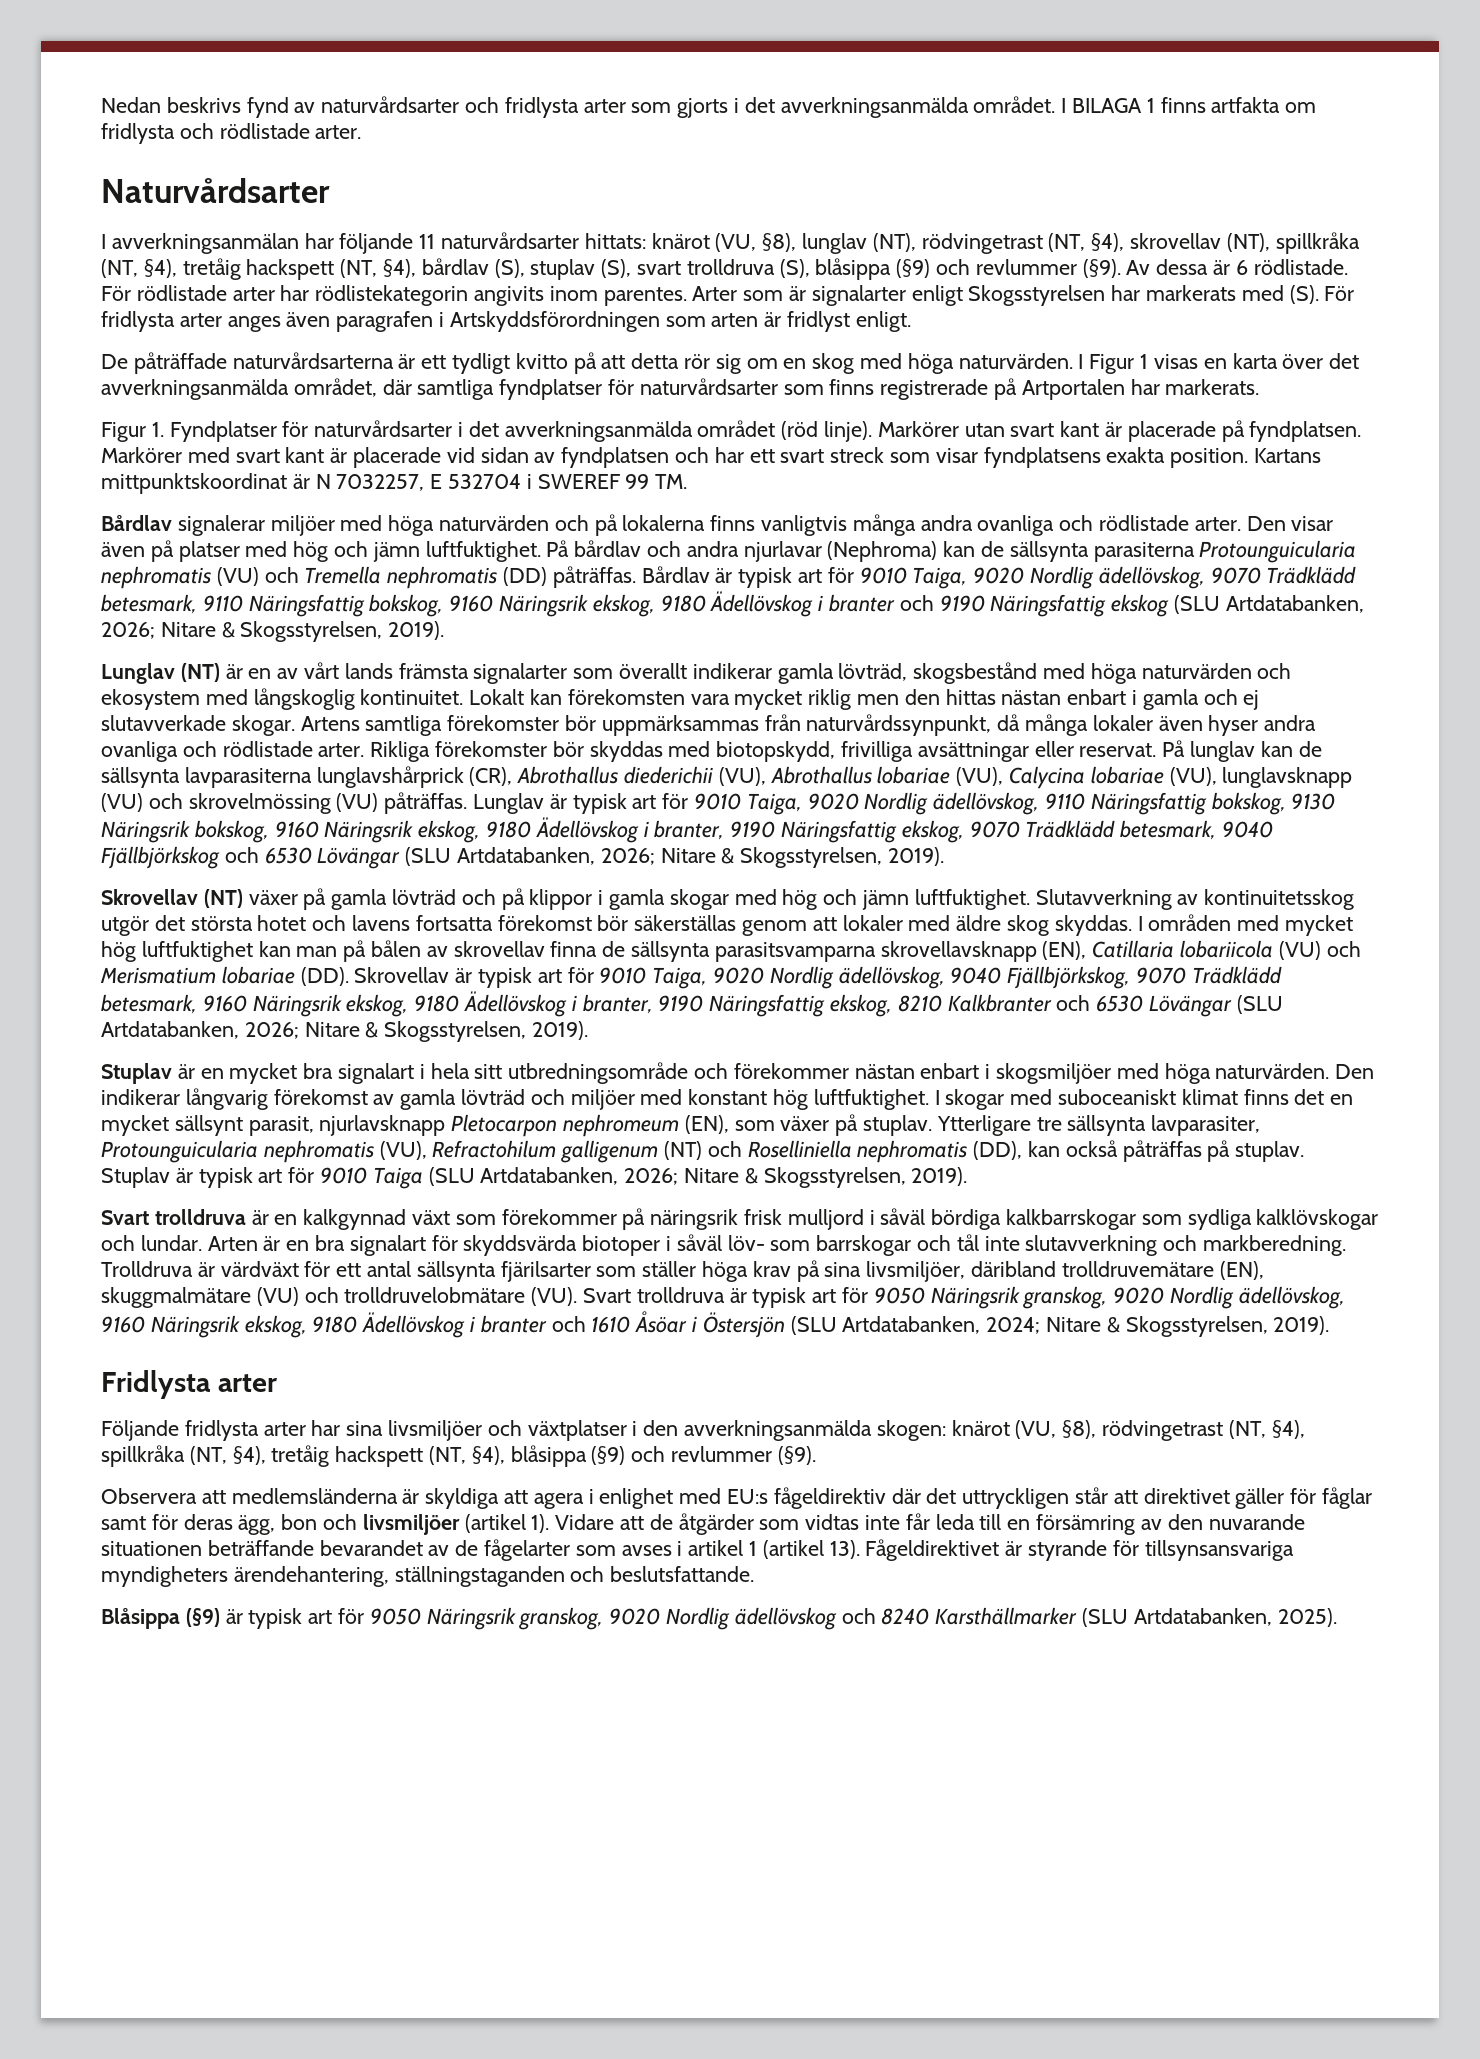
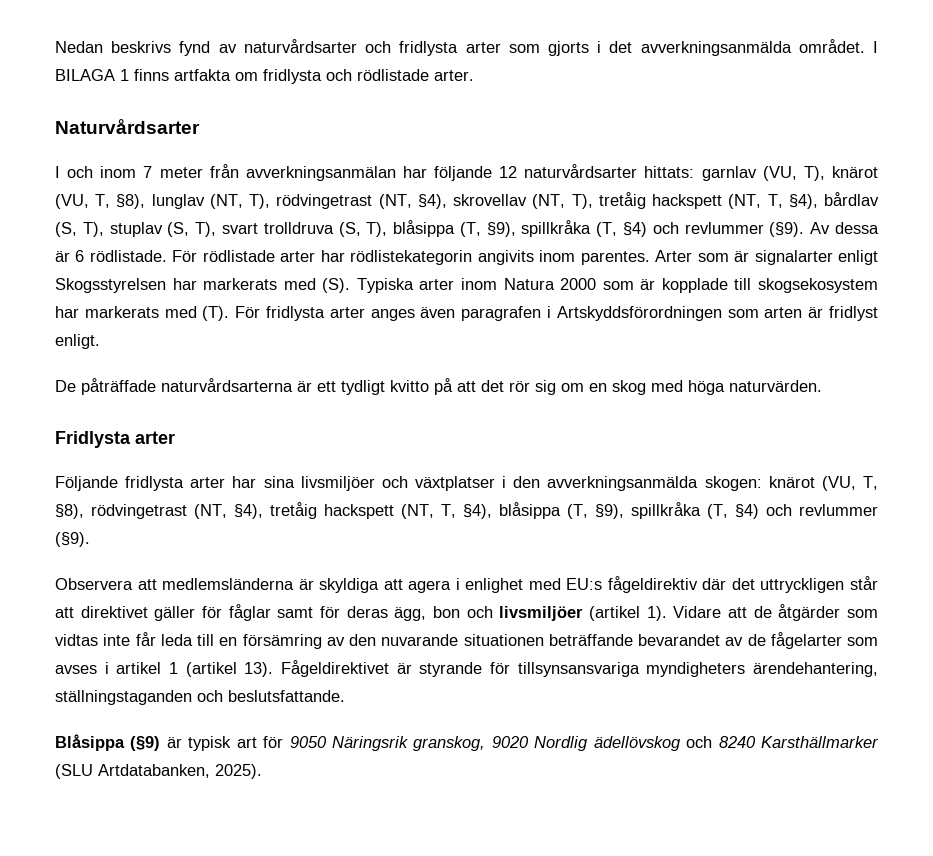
(106, 241) none -> [67,164,239,178] och inom 7 meter från
[419,234,436,249] 11 -> [499,166,518,178] 12
[651,233,757,252] knärot (VU, -> [701,166,878,181] [55,194,111,209] garnlav (VU, T), knärot (VU, T,
[872,233,916,252] (NT), -> [209,194,271,209] (NT, T),
[1226,232,1360,254] [101,258,378,280] (NT), spillkråka (NT, §4), tretåig hackspett (NT, -> [532,192,783,209] (NT, T), tretåig hackspett (NT, T,
[494,258,931,280] (S), stuplav (S), svart trolldruva (S), blåsippa (§9) -> [55,220,648,237] (S, T), stuplav (S, T), svart trolldruva (S, T), blåsippa (T, §9), spillkråka (T, §4)
(1319, 294) none -> [356,278,878,293] [55,306,230,321] Typiska arter inom Natura 2000 som är kopplade till skogsekosystem har markerats med (T).
[631,353,680,369] detta -> [481,380,504,392] det
[1078,353,1360,374] [101,378,1260,400] [101,420,1362,442] [101,447,1322,468] [101,473,688,494] [101,514,1334,536] [101,540,1357,563] [101,566,1357,589] [101,591,1364,617] [101,621,445,642] [101,662,1292,684] [101,688,1260,710] [101,714,1317,736] [101,740,1322,762] [101,766,1353,789] [101,792,1336,815] [101,817,1274,843] [101,846,945,869] [101,888,1355,910] [101,914,1354,936] [101,940,1361,962] [100,966,1282,989] [101,991,1283,1017] [101,1021,589,1042] [101,1062,1375,1084] [101,1088,1354,1110] [101,1114,1261,1137] [101,1140,1305,1163] [101,1167,968,1189] [101,1208,1379,1230] [101,1234,1347,1256] [101,1260,1264,1282] [101,1286,1345,1309] [101,1311,1330,1338] I Figur 1 visas en karta över det avverkningsanmälda området, där samtliga fyndplatser för naturvårdsarter som finns registrerade på Artportalen har markerats. // Figur 1. Fyndplatser för naturvårdsarter i det avverkningsanmälda området (röd linje). Markörer utan svart kant är placerade på fyndplatsen. Markörer med svart kant är placerade vid sidan av fyndplatsen och har ett svart streck som visar fyndplatsens exakta position. Kartans mittpunktskoordinat är N 7032257, E 532704 i SWEREF 99 TM. // Bårdlav signalerar miljöer med höga naturvärden och på lokalerna finns vanligtvis många andra ovanliga och rödlistade arter. Den visar även på platser med hög och jämn luftfuktighet. På bårdlav och andra njurlavar (Nephroma) kan de sällsynta parasiterna Protounguicularia nephromatis (VU) och Tremella nephromatis (DD) påträffas. Bårdlav är typisk art för 9010 Taiga, 9020 Nordlig ädellövskog, 9070 Trädklädd betesmark, 9110 Näringsfattig bokskog, 9160 Näringsrik ekskog, 9180 Ädellövskog i branter och 9190 Näringsfattig ekskog (SLU Artdatabanken, 2026; Nitare & Skogsstyrelsen, 2019). // Lunglav (NT) är en av vårt lands främsta signalarter som överallt indikerar gamla lövträd, skogsbestånd med höga naturvärden och ekosystem med långskoglig kontinuitet. Lokalt kan förekomsten vara mycket riklig men den hittas nästan enbart i gamla och ej slutavverkade skogar. Artens samtliga förekomster bör uppmärksammas från naturvårdssynpunkt, då många lokaler även hyser andra ovanliga och rödlistade arter. Rikliga förekomster bör skyddas med biotopskydd, frivilliga avsättningar eller reservat. På lunglav kan de sällsynta lavparasiterna lunglavshårprick (CR), Abrothallus diederichii (VU), Abrothallus lobariae (VU), Calycina lobariae (VU), lunglavsknapp (VU) och skrovelmössing (VU) påträffas. Lunglav är typisk art för 9010 Taiga, 9020 Nordlig ädellövskog, 9110 Näringsfattig bokskog, 9130 Näringsrik bokskog, 9160 Näringsrik ekskog, 9180 Ädellövskog i branter, 9190 Näringsfattig ekskog, 9070 Trädklädd betesmark, 9040 Fjällbjörkskog och 6530 Lövängar (SLU Artdatabanken, 2026; Nitare & Skogsstyrelsen, 2019). // Skrovellav (NT) växer på gamla lövträd och på klippor i gamla skogar med hög och jämn luftfuktighet. Slutavverkning av kontinuitetsskog utgör det största hotet och lavens fortsatta förekomst bör säkerställas genom att lokaler med äldre skog skyddas. I områden med mycket hög luftfuktighet kan man på bålen av skrovellav finna de sällsynta parasitsvamparna skrovellavsknapp (EN), Catillaria lobariicola (VU) och Merismatium lobariae (DD). Skrovellav är typisk art för 9010 Taiga, 9020 Nordlig ädellövskog, 9040 Fjällbjörkskog, 9070 Trädklädd betesmark, 9160 Näringsrik ekskog, 9180 Ädellövskog i branter, 9190 Näringsfattig ekskog, 8210 Kalkbranter och 6530 Lövängar (SLU Artdatabanken, 2026; Nitare & Skogsstyrelsen, 2019). // Stuplav är en mycket bra signalart i hela sitt utbredningsområde och förekommer nästan enbart i skogsmiljöer med höga naturvärden. Den indikerar långvarig förekomst av gamla lövträd och miljöer med konstant hög luftfuktighet. I skogar med suboceaniskt klimat finns det en mycket sällsynt parasit, njurlavsknapp Pletocarpon nephromeum (EN), som växer på stuplav. Ytterligare tre sällsynta lavparasiter, Protounguicularia nephromatis (VU), Refractohilum galligenum (NT) och Roselliniella nephromatis (DD), kan också påträffas på stuplav. Stuplav är typisk art för 9010 Taiga (SLU Artdatabanken, 2026; Nitare & Skogsstyrelsen, 2019). // Svart trolldruva är en kalkgynnad växt som förekommer på näringsrik frisk mulljord i såväl bördiga kalkbarrskogar som sydliga kalklövskogar och lundar. Arten är en bra signalart för skyddsvärda biotoper i såväl löv- som barrskogar och tål inte slutavverkning och markberedning. Trolldruva är värdväxt för ett antal sällsynta fjärilsarter som ställer höga krav på sina livsmiljöer, däribland trolldruvemätare (EN), skuggmalmätare (VU) och trolldruvelobmätare (VU). Svart trolldruva är typisk art för 9050 Näringsrik granskog, 9020 Nordlig ädellövskog, 9160 Näringsrik ekskog, 9180 Ädellövskog i branter och 1610 Åsöar i Östersjön (SLU Artdatabanken, 2024; Nitare & Skogsstyrelsen, 2019). -> (822, 386) none
(1057, 1429) none -> [863,476,878,490] T,
[101,1445,467,1467] spillkråka (NT, §4), tretåig hackspett (NT, -> [270,502,456,519] tretåig hackspett (NT, T,
[591,1446,626,1465] (§9) -> [567,502,759,519] (T, §9), spillkråka (T, §4)

